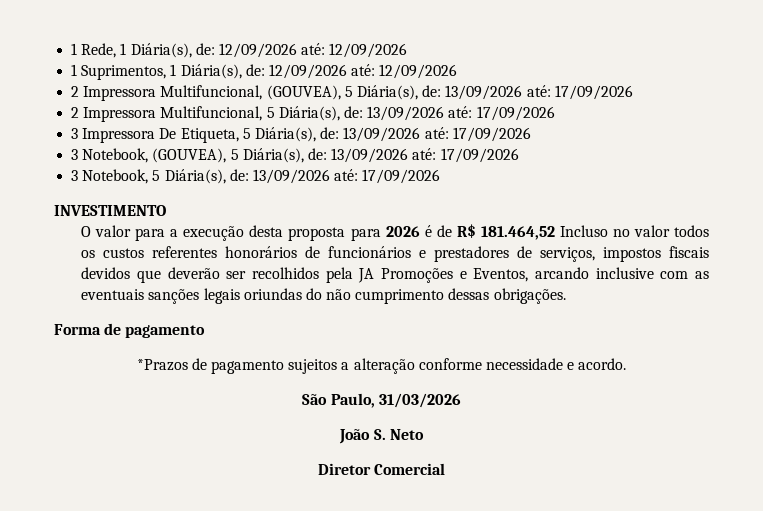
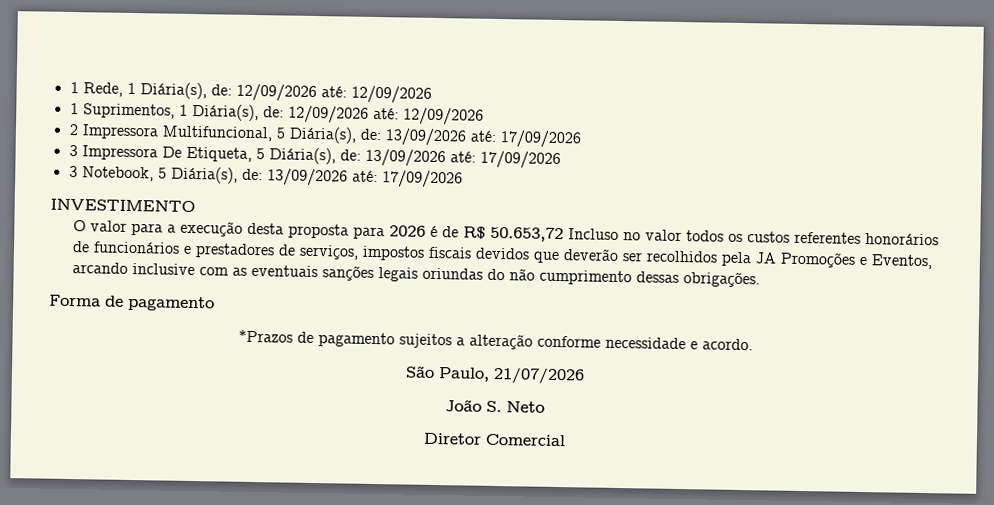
[71,85,633,101] // 2 Impressora Multifuncional, (GOUVEA), 5 Diária(s), de: 13/09/2026 até: 17/09/2026 -> (484, 116) none
[71,148,519,163] // 3 Notebook, (GOUVEA), 5 Diária(s), de: 13/09/2026 até: 17/09/2026 -> (561, 160) none
[480,226,555,240] 181.464,52 -> [489,226,564,243] 50.653,72
[378,393,461,408] 31/03/2026 -> [493,366,585,385] 21/07/2026

